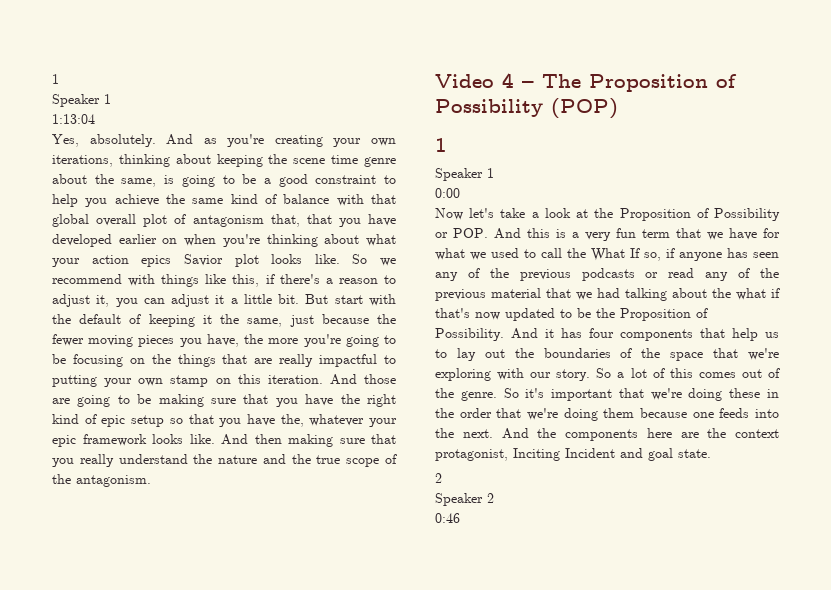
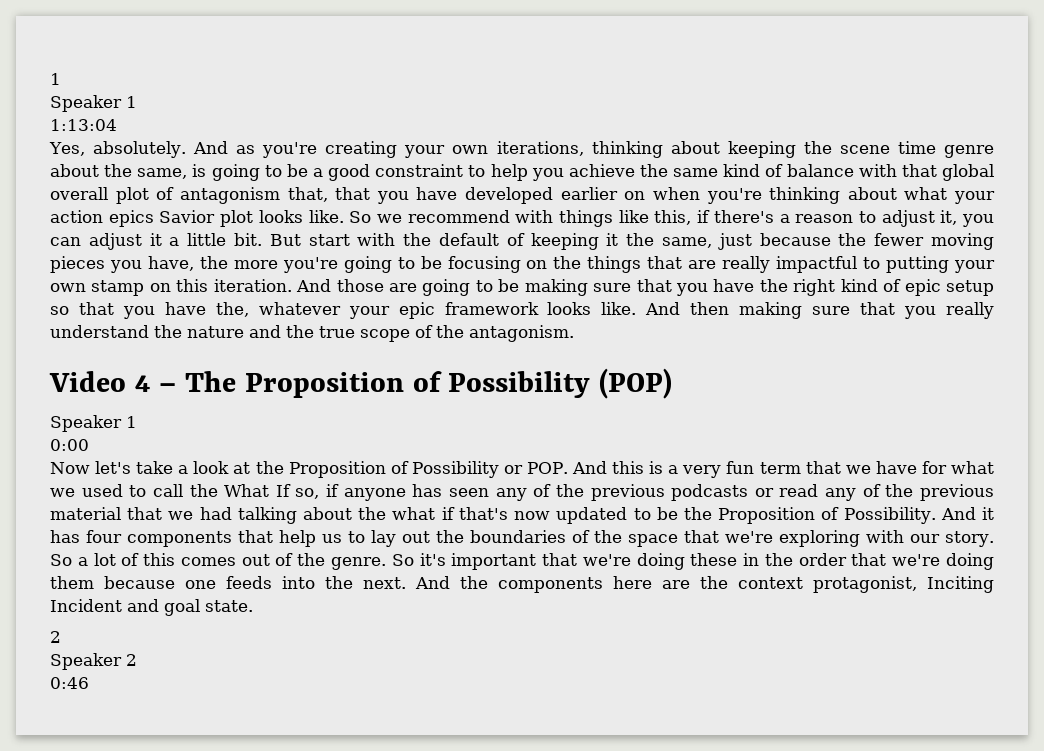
[435,138,447,152] // 1 -> (673, 383) none

